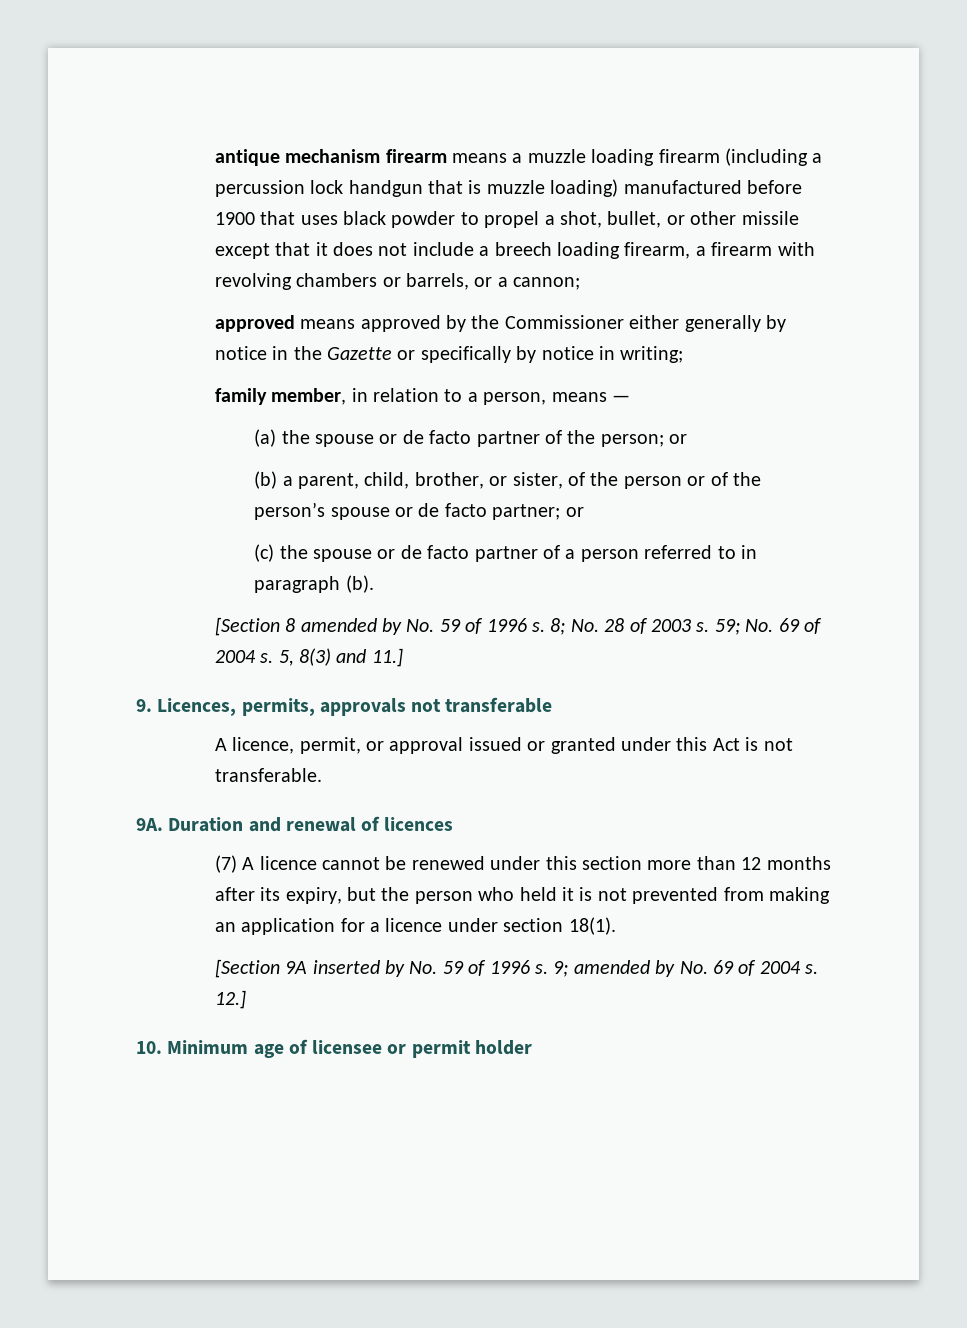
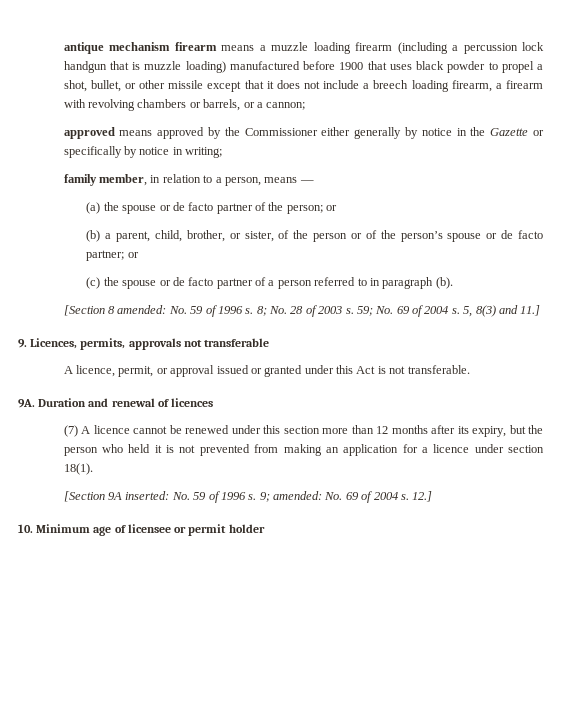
[300,618,402,635] amended by -> [117,305,167,314] amended:
[312,960,405,977] inserted by -> [125,491,170,500] inserted:
[573,960,676,977] amended by -> [273,491,323,500] amended:

